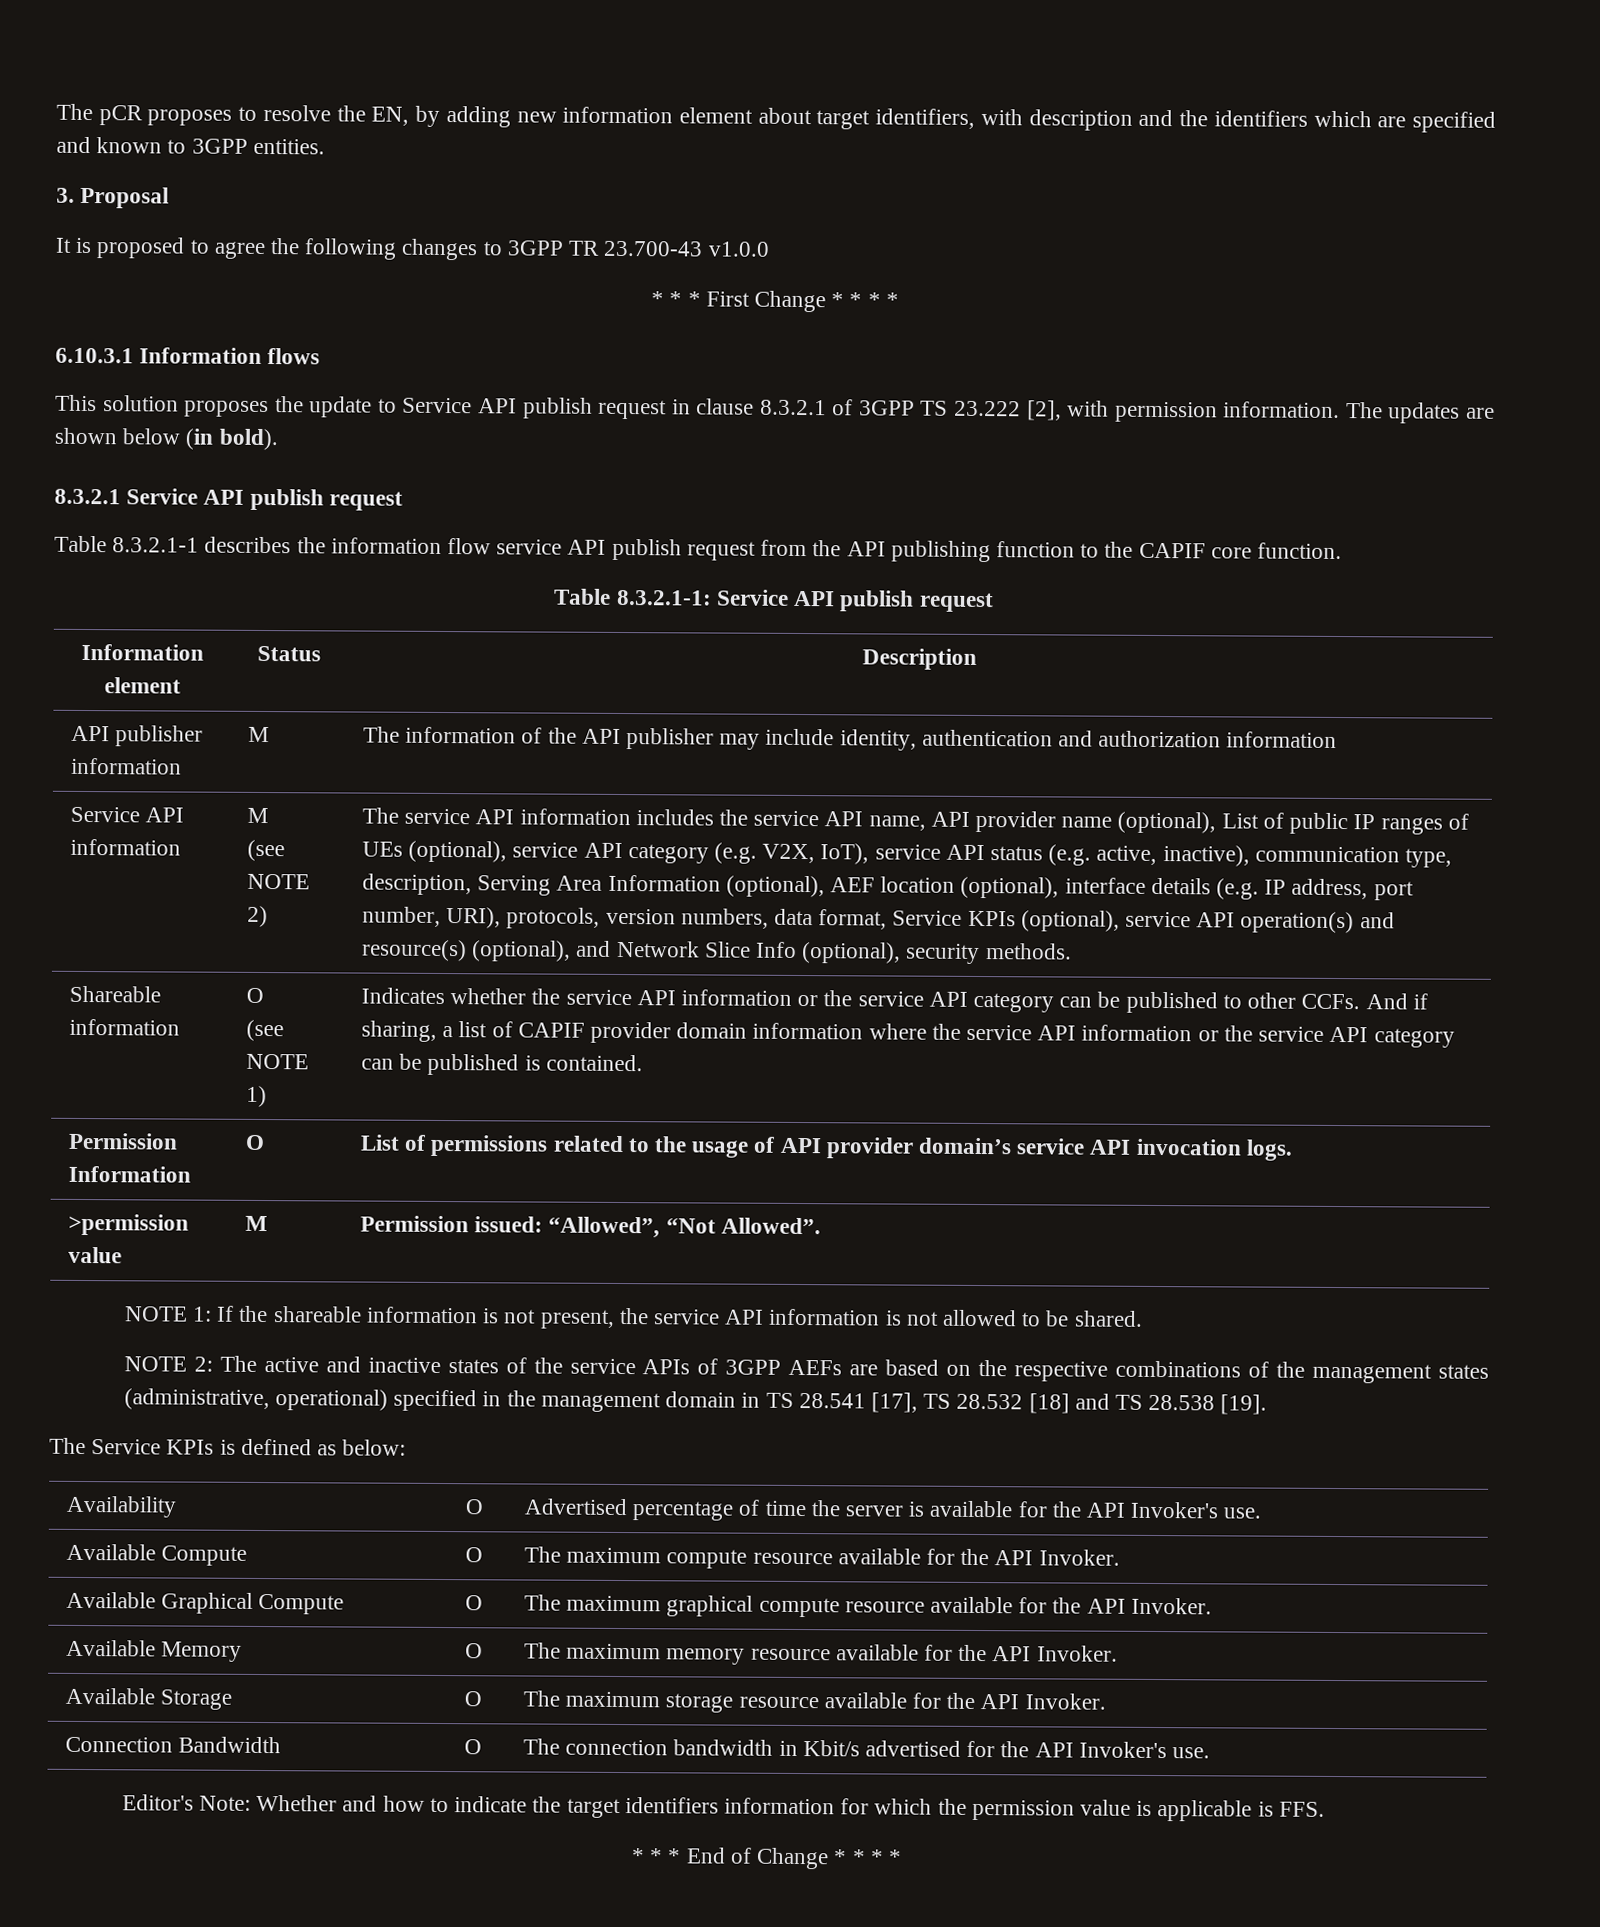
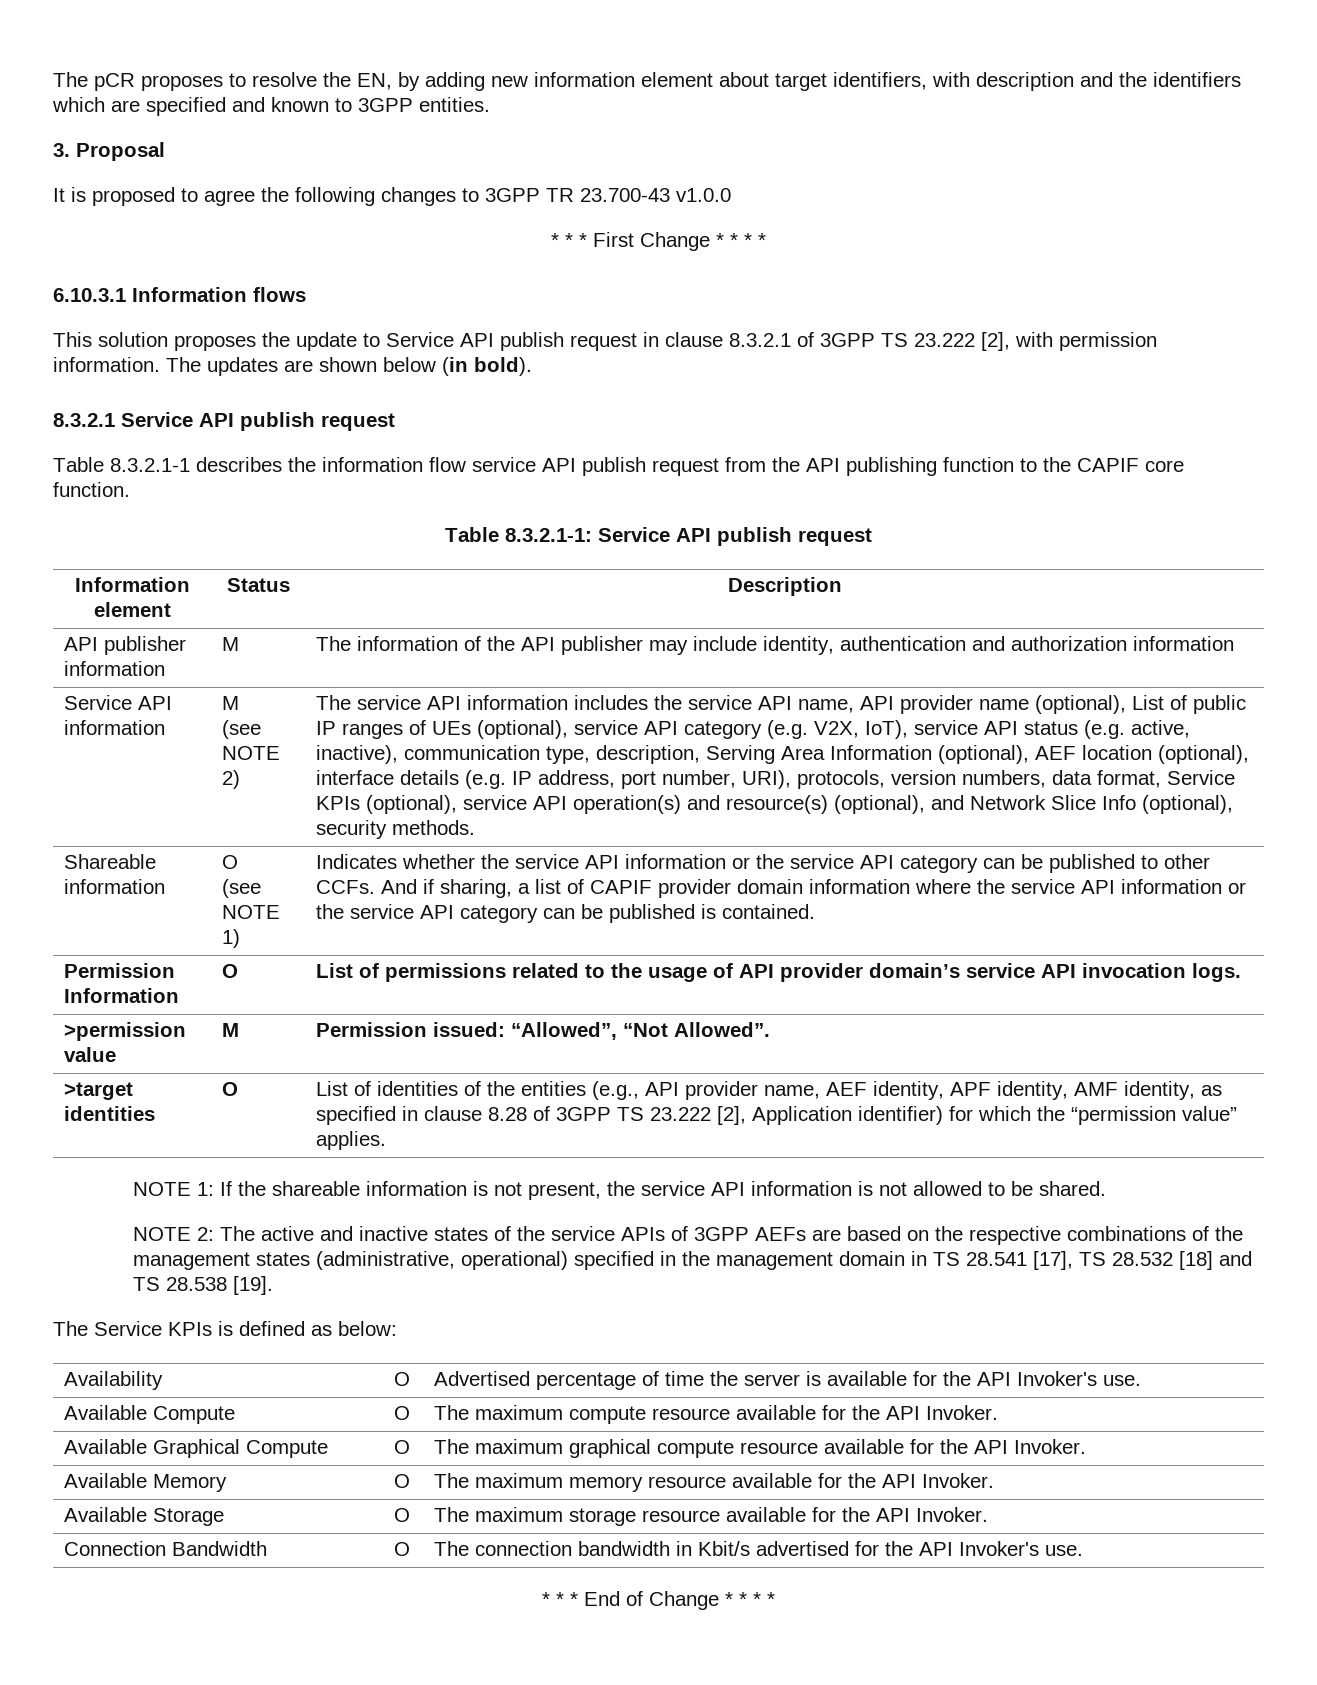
(821, 1226) none -> [63,1082,133,1100] [63,1106,155,1121] [221,1082,238,1096] [315,1081,1222,1100] [315,1106,1237,1125] [315,1131,386,1150] // >target identities | O | List of identities of the entities (e.g., API provider name, AEF identity, APF identity, AMF identity, as specified in clause 8.28 of 3GPP TS 23.222 [2], Application identifier) for which the “permission value” applies.
[121,1794,1325,1822] // Editor's Note: Whether and how to indicate the target identifiers information for which the permission value is applicable is FFS. -> (1083, 1550) none

